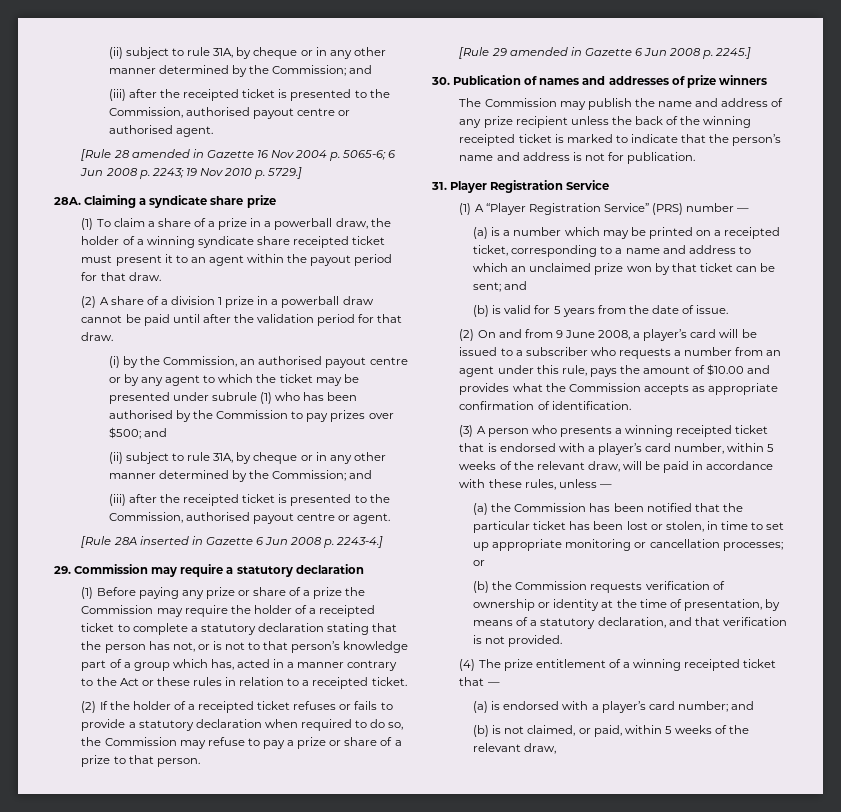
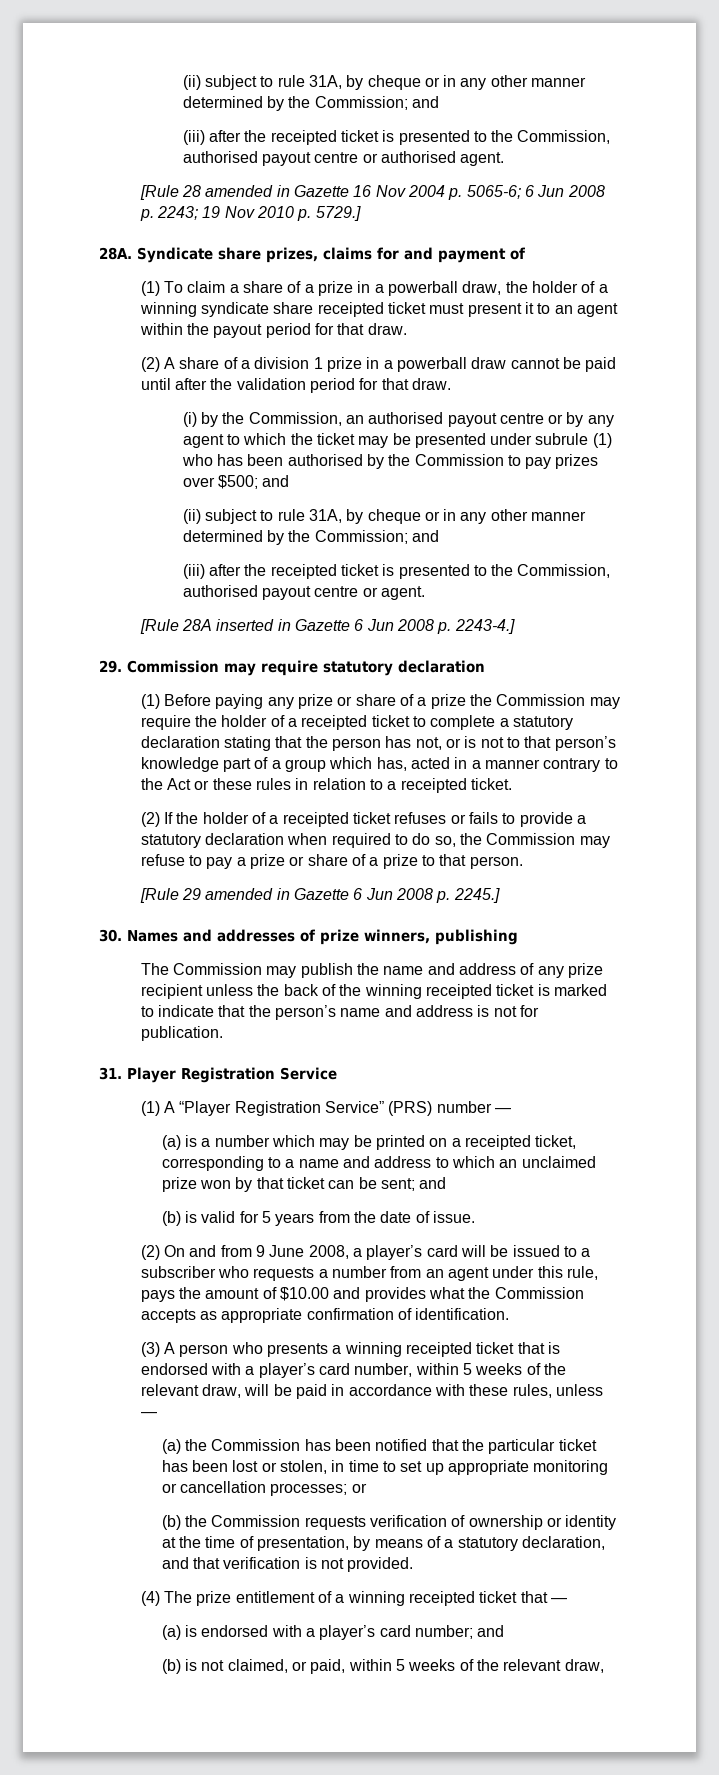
[84,195,276,208] Claiming a syndicate share prize -> [137,247,525,263] Syndicate share prizes, claims for and payment of
[226,567,234,574] a -> (318, 668) none
[453,75,580,85] Publication of names -> [127,930,178,942] Names
[718,75,767,85] winners -> [364,929,518,945] winners, publishing

